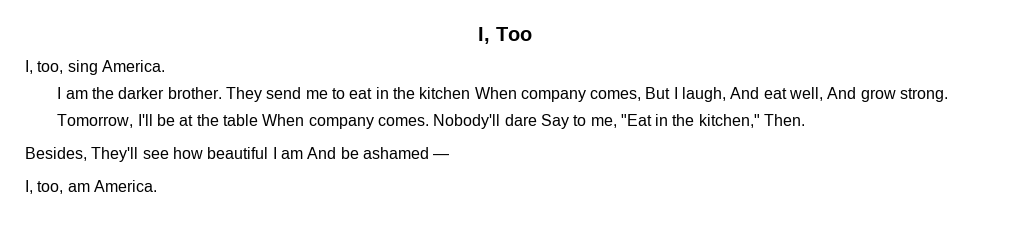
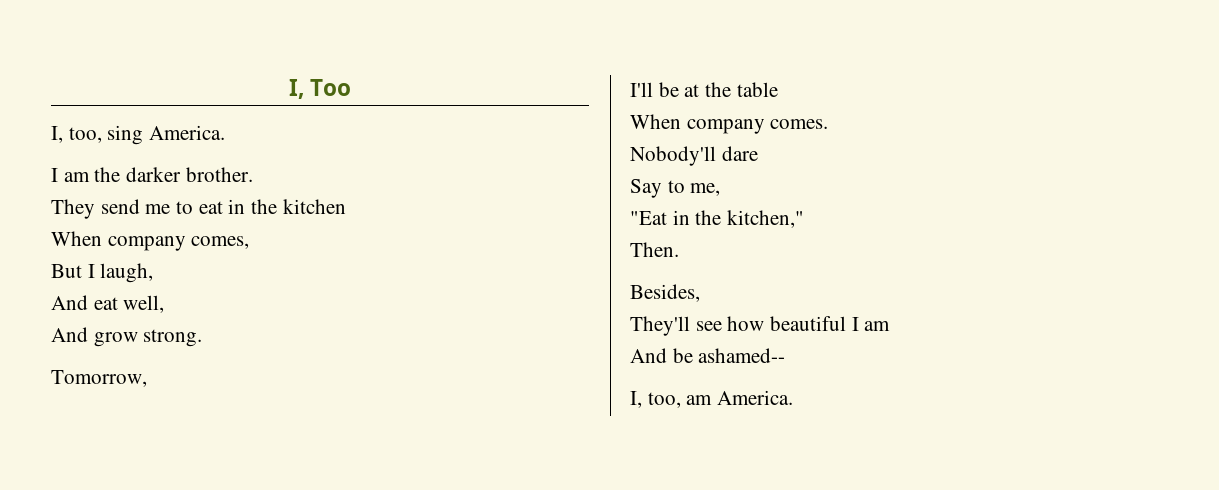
(222, 93) none -> (253, 174) //
(471, 93) none -> (346, 206) //
(642, 95) none -> (250, 242) //
(727, 94) none -> (154, 273) //
(824, 94) none -> (165, 304) //
(134, 121) none -> (147, 378) //
(258, 120) none -> (778, 89) //
(429, 121) none -> (829, 124) //
(537, 120) none -> (758, 153) //
(617, 122) none -> (721, 189) //
(760, 121) none -> (805, 219) //
(87, 154) none -> (700, 293) //
(303, 154) none -> (891, 326) //
[362,147,450,159] ashamed — -> [698,348,786,363] ashamed--

